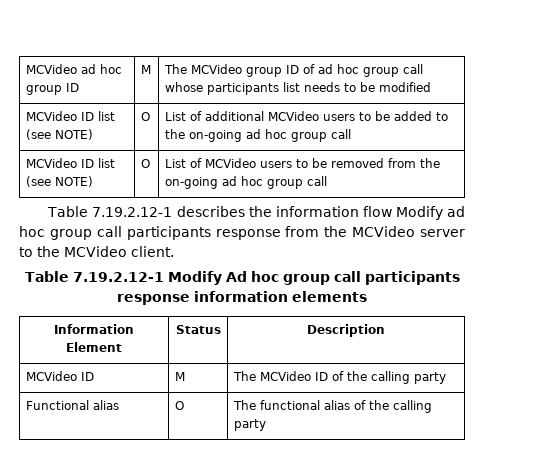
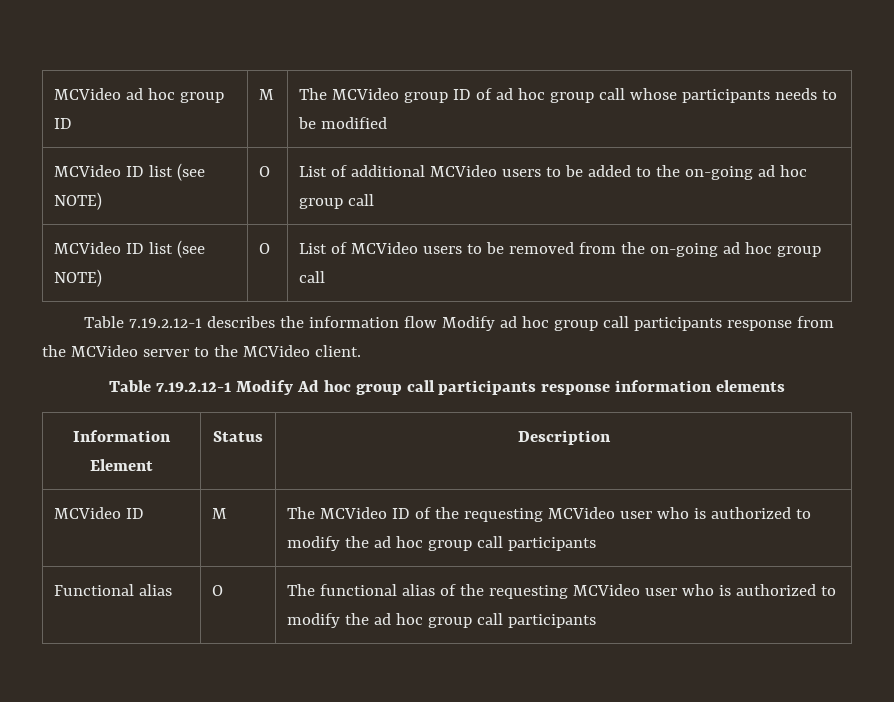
[282,82,300,92] list -> (770, 96) none
[370,371,446,384] calling party -> [463,507,811,522] [286,536,596,551] requesting MCVideo user who is authorized to modify the ad hoc group call participants
[392,400,432,413] [233,419,266,431] calling party -> [488,584,836,599] [286,613,596,628] requesting MCVideo user who is authorized to modify the ad hoc group call participants

